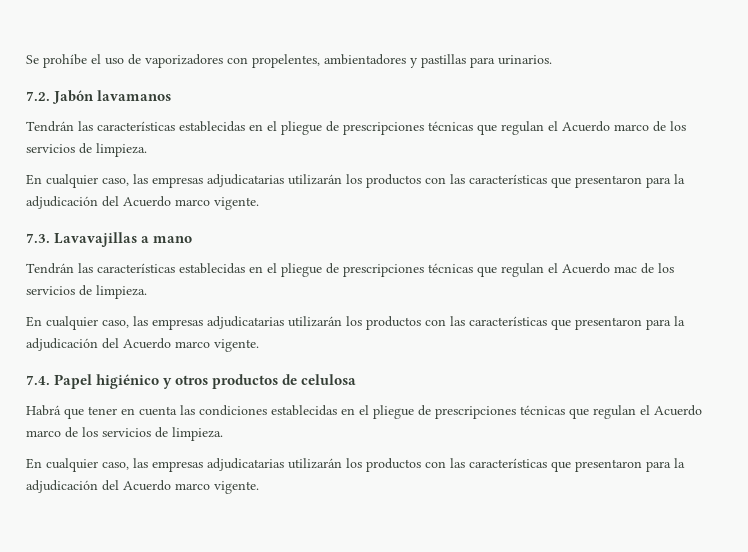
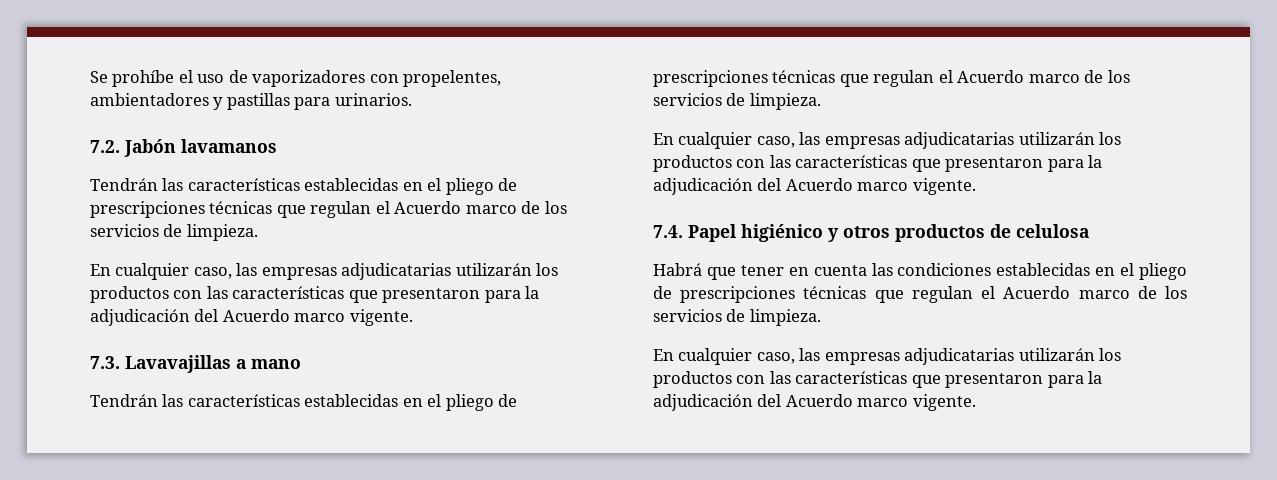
[281,121,322,135] pliegue -> [445,178,494,195] pliego
[281,263,637,277] pliegue de prescripciones técnicas que regulan el Acuerdo mac -> [445,394,518,411] [653,70,1080,87] pliego de prescripciones técnicas que regulan el Acuerdo marco
[373,405,414,419] pliegue -> [1139,263,1187,280] pliego

